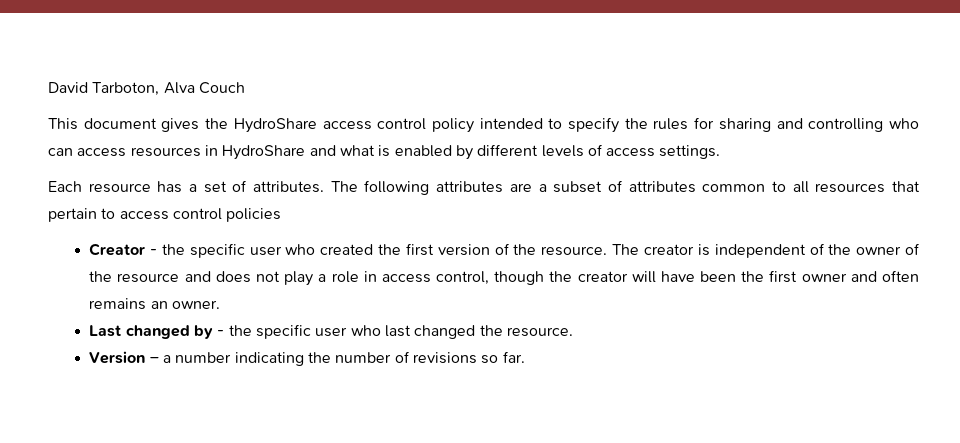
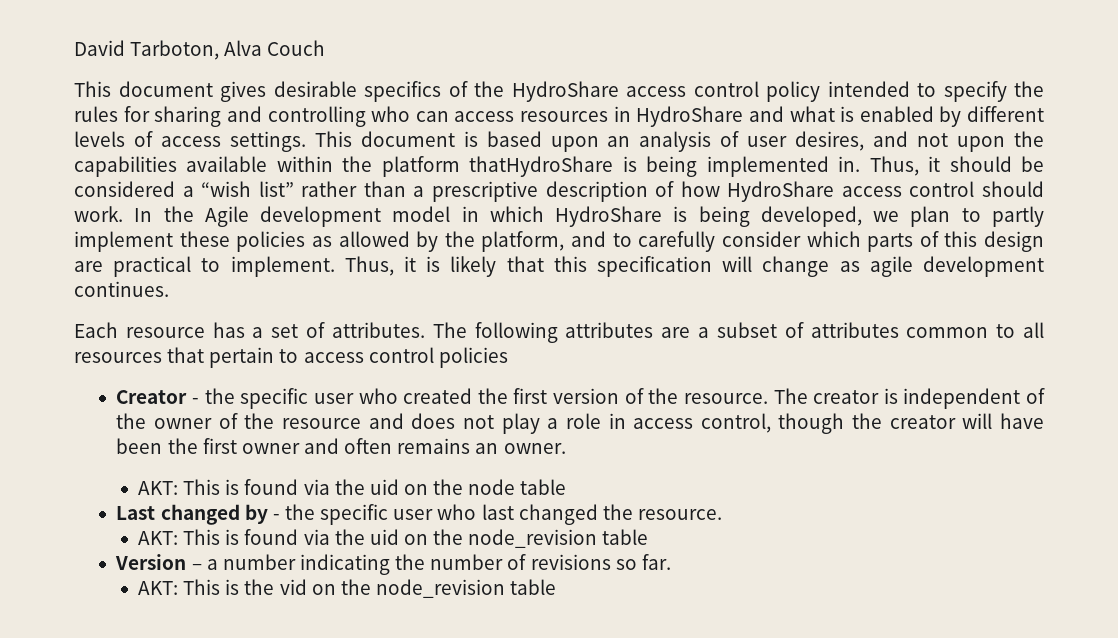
(200, 125) none -> [273,81,468,102] desirable specifics of
(721, 152) none -> [314,131,1045,152] [74,156,1044,177] [74,181,1044,202] [74,206,1044,227] [74,231,1044,252] [74,256,1045,277] [74,281,169,297] This document is based upon an analysis of user desires, and not upon the capabilities available within the platform thatHydroShare is being implemented in. Thus, it should be considered a “wish list” rather than a prescriptive description of how HydroShare access control should work. In the Agile development model in which HydroShare is being developed, we plan to partly implement these policies as allowed by the platform, and to carefully consider which parts of this design are practical to implement. Thus, it is likely that this specification will change as agile development continues.
(220, 304) none -> [138,479,567,495] // AKT: This is found via the uid on the node table
(573, 332) none -> [138,529,649,548] // AKT: This is found via the uid on the node_revision table
(525, 357) none -> [138,579,557,598] // AKT: This is the vid on the node_revision table

